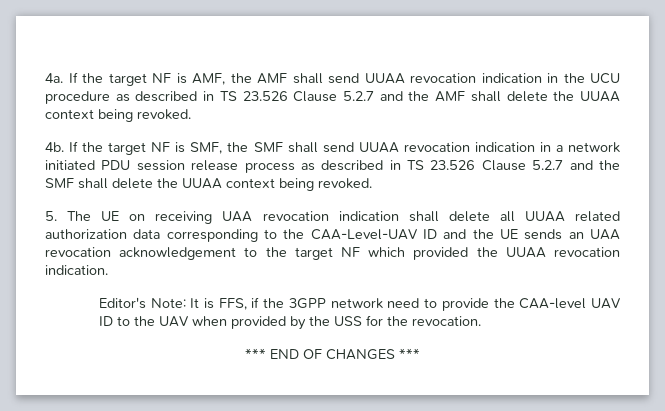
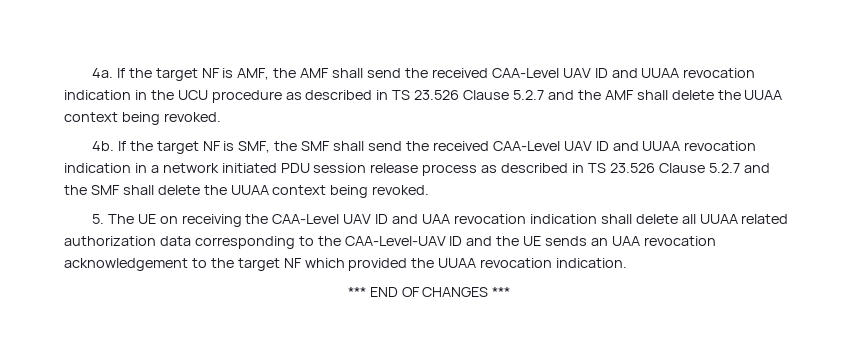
(359, 78) none -> [404,68,638,78] the received CAA-Level UAV ID and
(354, 147) none -> [405,141,639,151] the received CAA-Level UAV ID and
(213, 217) none -> [245,214,419,224] the CAA-Level UAV ID and
[98,297,622,311] [98,315,481,330] // Editor's Note: It is FFS, if the 3GPP network need to provide the CAA-level UAV ID to the UAV when provided by the USS for the revocation. -> (628, 263) none

